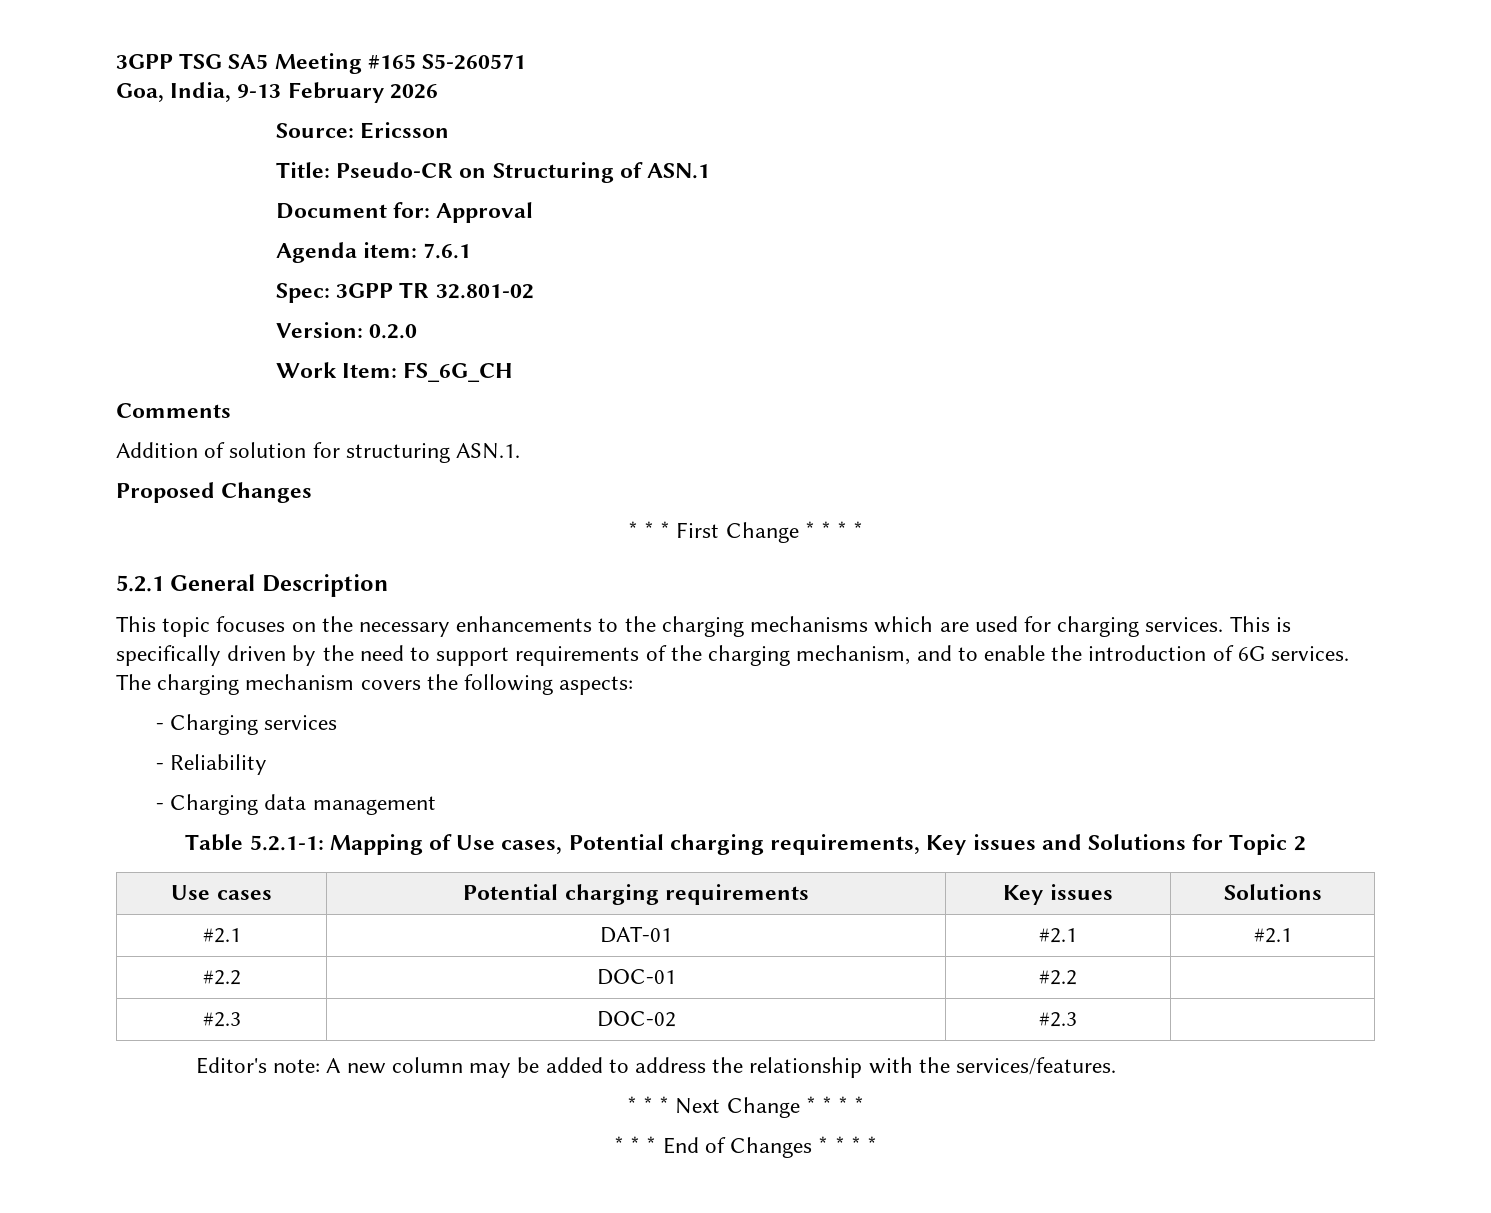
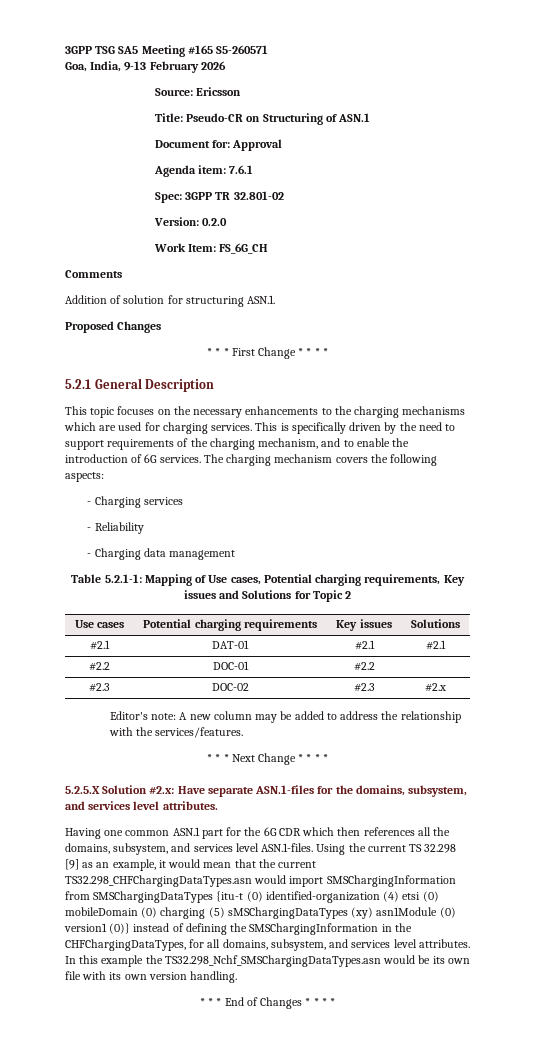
(1077, 1019) none -> [425,683,446,692] #2.x
(865, 1104) none -> [65,785,468,797] [65,801,218,810] [65,827,451,839] [65,843,457,855] [65,859,317,871] [65,875,456,887] [65,891,439,903] [65,907,456,919] [64,923,412,935] [65,939,470,951] [65,955,470,967] [65,971,238,983] // 5.2.5.X Solution #2.x: Have separate ASN.1-files for the domains, subsystem, and services level attributes. // Having one common ASN.1 part for the 6G CDR which then references all the domains, subsystem, and services level ASN.1-files. Using the current TS 32.298 [9] as an example, it would mean that the current TS32.298_CHFChargingDataTypes.asn would import SMSChargingInformation from SMSChargingDataTypes {itu-t (0) identified-organization (4) etsi (0) mobileDomain (0) charging (5) sMSChargingDataTypes (xy) asn1Module (0) version1 (0)} instead of defining the SMSChargingInformation in the CHFChargingDataTypes, for all domains, subsystem, and services level attributes. In this example the TS32.298_Nchf_SMSChargingDataTypes.asn would be its own file with its own version handling.

